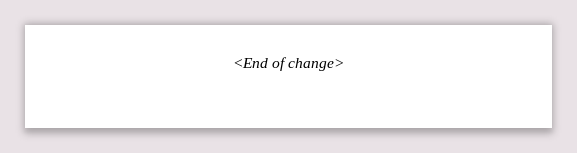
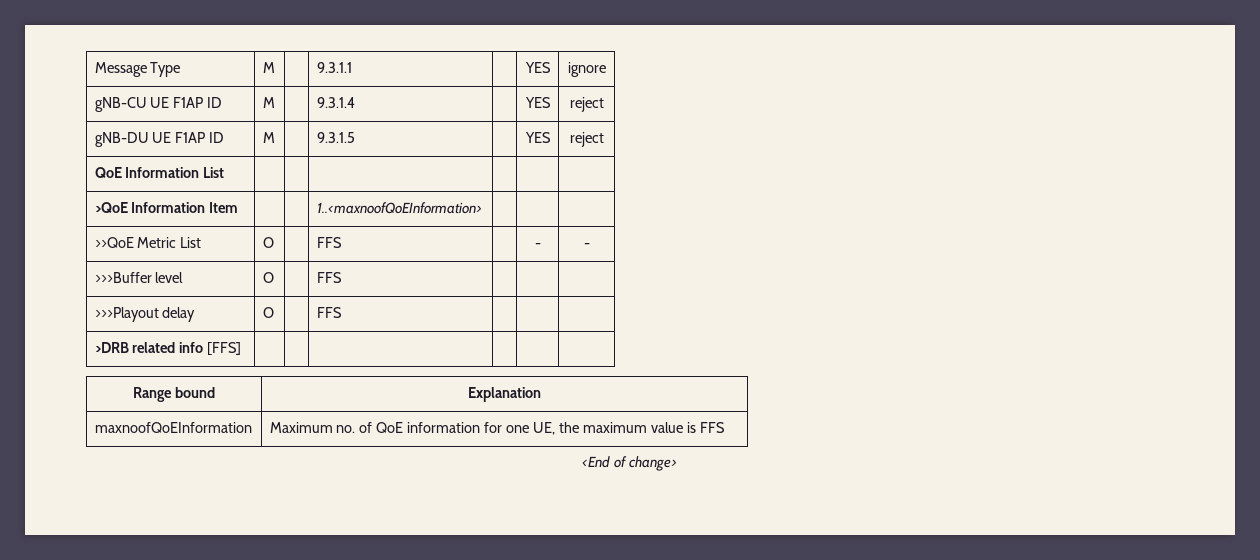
(232, 63) none -> [94,62,181,77] [262,62,275,73] [316,62,352,73] [524,62,551,73] [567,62,606,77] [94,97,223,112] [262,97,275,108] [316,97,355,108] [524,97,551,108] [569,97,604,112] [94,132,225,147] [262,132,275,143] [316,132,355,143] [524,132,551,143] [569,132,604,147] [94,167,225,178] [94,202,239,213] [316,202,482,214] [94,237,202,248] [262,237,274,248] [316,237,342,248] [534,243,541,248] [583,243,590,248] [94,272,184,283] [262,272,274,283] [316,272,342,283] [94,307,196,322] [262,307,274,318] [316,307,342,318] [94,342,242,355] [133,387,215,402] [468,387,541,402] [94,422,252,433] [269,422,725,435] Message Type | M | | 9.3.1.1 | | YES | ignore // gNB-CU UE F1AP ID | M | | 9.3.1.4 | | YES | reject // gNB-DU UE F1AP ID | M | | 9.3.1.5 | | YES | reject // QoE Information List | | | | | | // >QoE Information Item | | | 1..<maxnoofQoEInformation> | | | // >>QoE Metric List | O | | FFS | | - | - // >>>Buffer level | O | | FFS | | | // >>>Playout delay | O | | FFS | | | // >DRB related info [FFS] | | | | | | // Range bound | Explanation // maxnoofQoEInformation | Maximum no. of QoE information for one UE, the maximum value is FFS //

